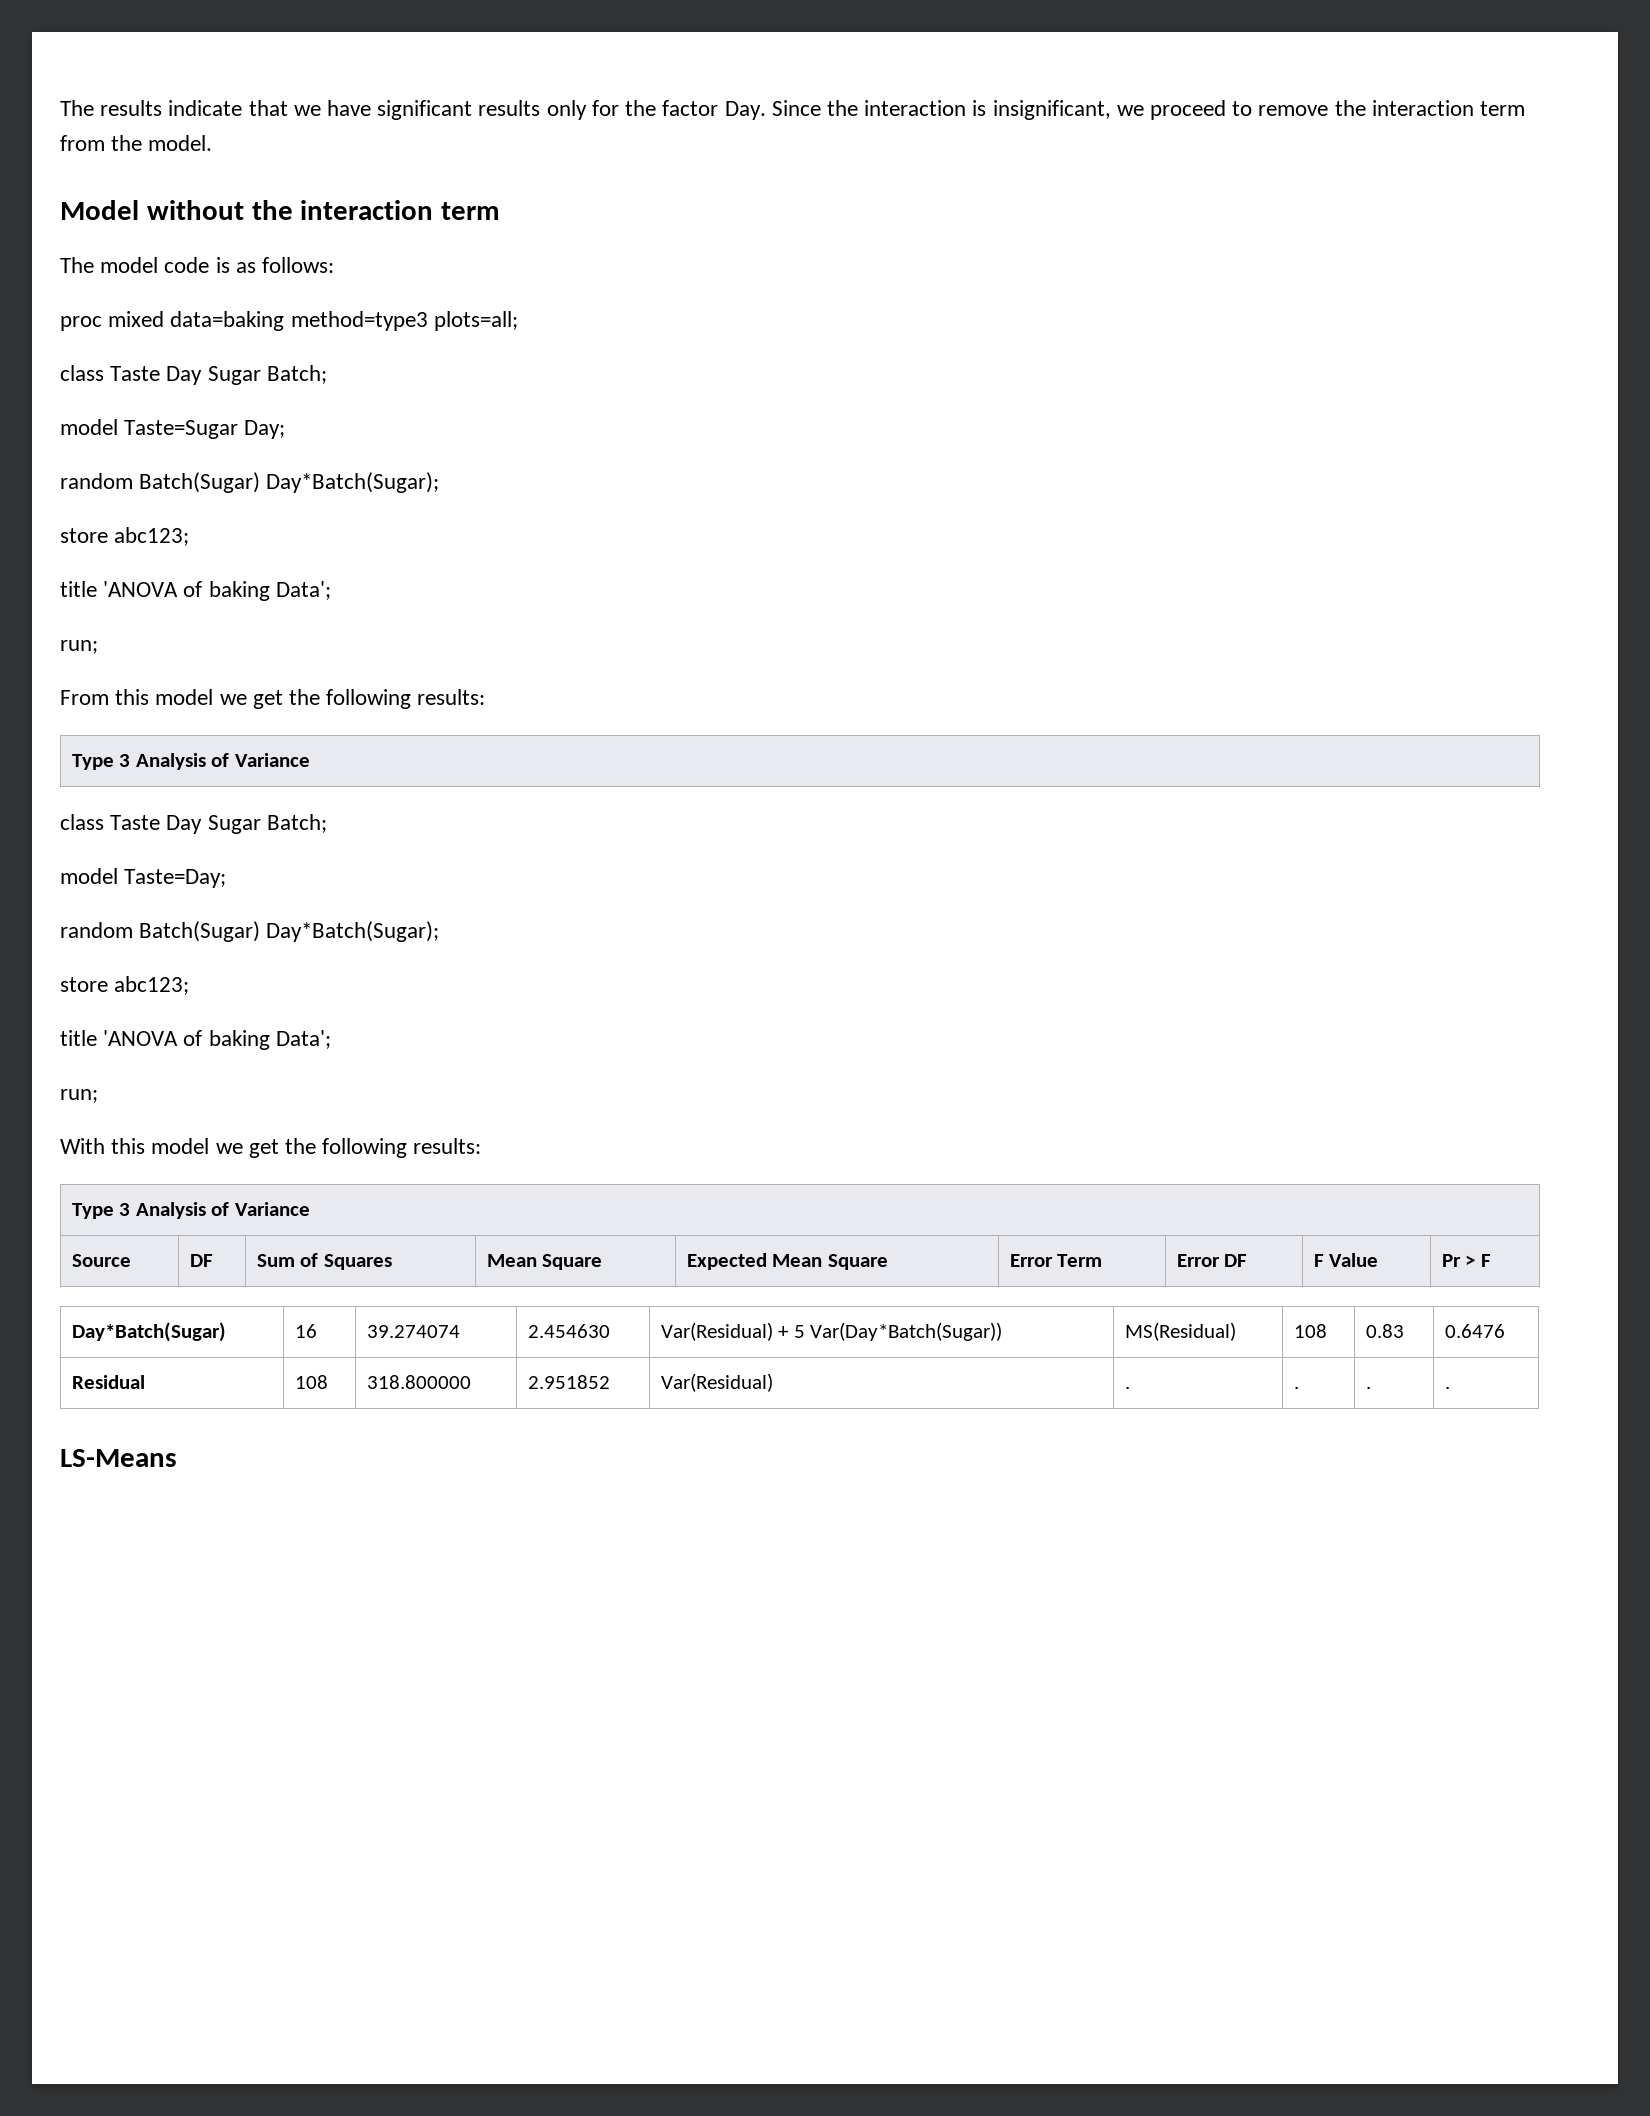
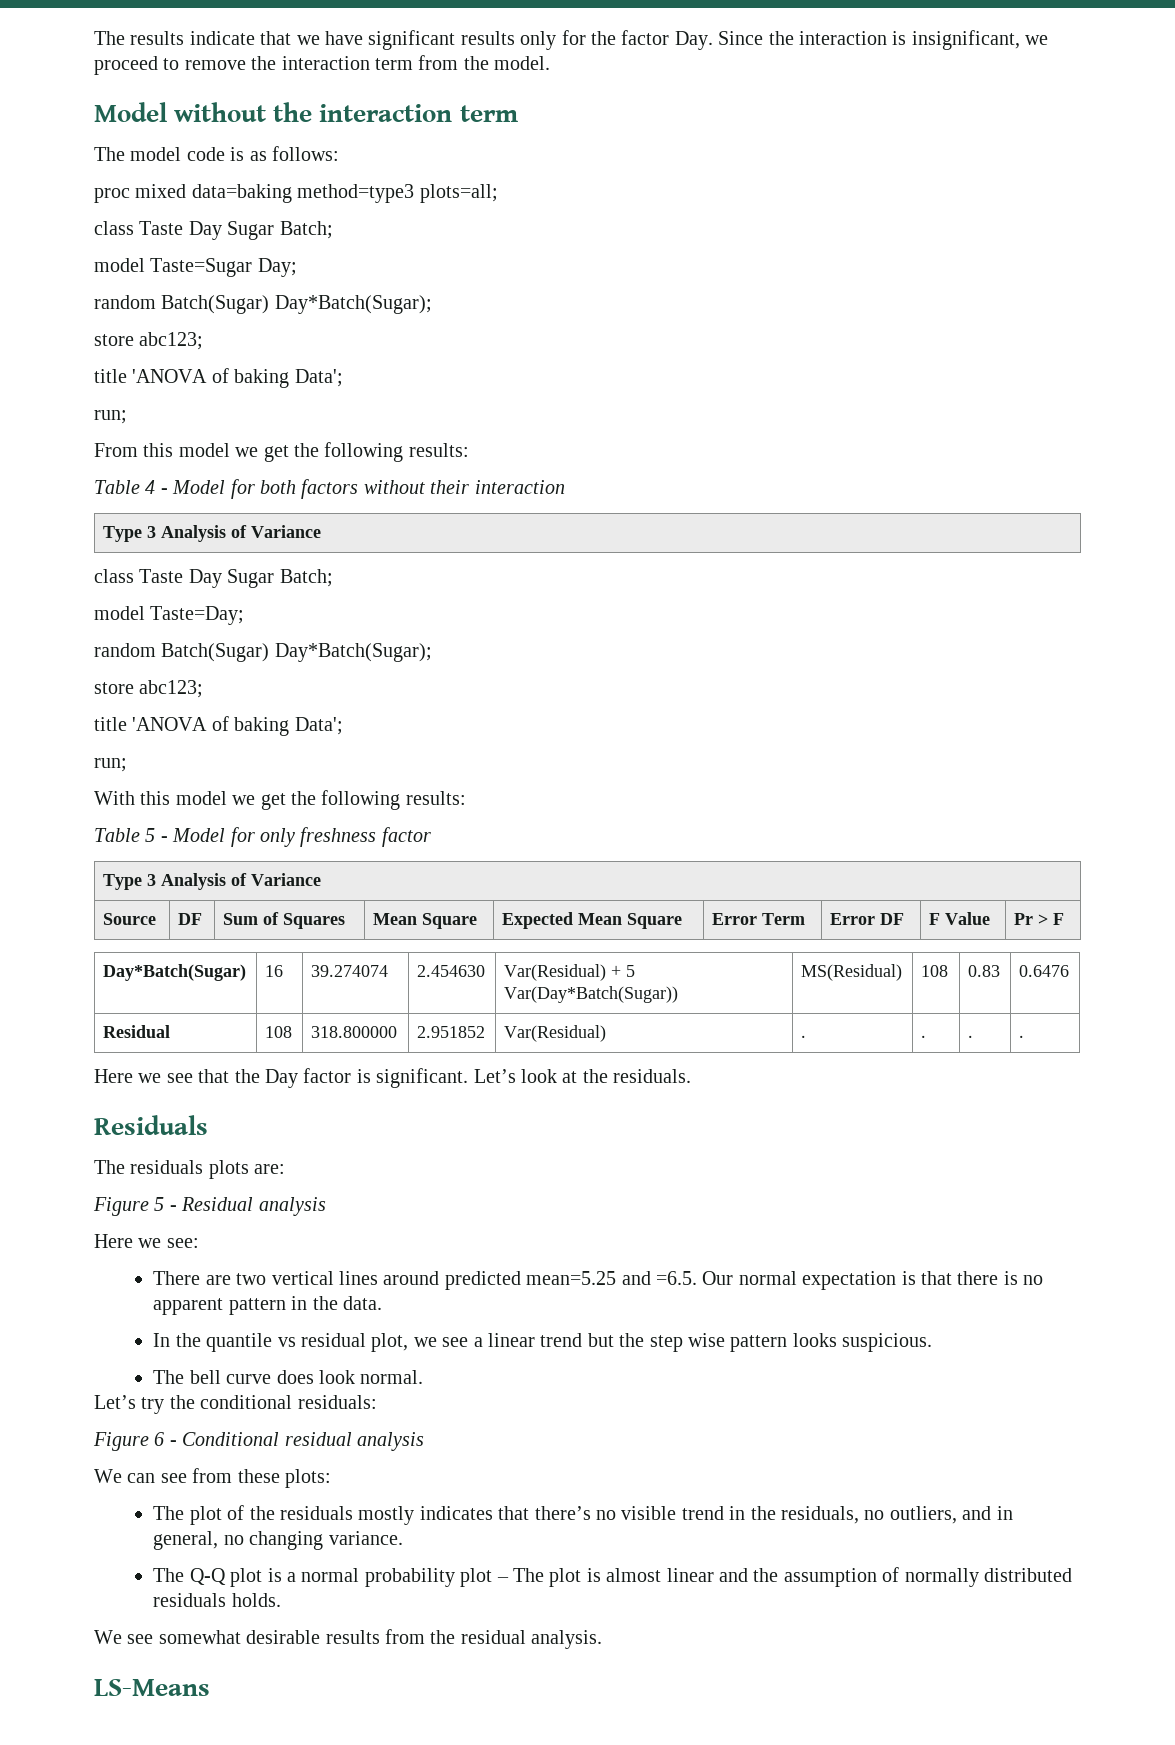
(486, 697) none -> [94,479,565,499] // Table 4 - Model for both factors without their interaction
(482, 1146) none -> [94,827,431,847] // Table 5 - Model for only freshness factor
(1450, 1387) none -> [94,1068,692,1088] [94,1115,208,1135] [94,1160,286,1179] [93,1197,326,1216] [94,1234,199,1248] [153,1271,1044,1290] [153,1296,382,1315] [153,1333,933,1352] [153,1370,424,1384] [94,1395,377,1414] [93,1432,424,1451] [94,1468,331,1488] [153,1505,1013,1525] [153,1531,403,1550] [153,1567,1072,1587] [153,1593,281,1607] [94,1629,603,1649] // Here we see that the Day factor is significant. Let’s look at the residuals. // Residuals // The residuals plots are: // Figure 5 - Residual analysis // Here we see: // There are two vertical lines around predicted mean=5.25 and =6.5. Our normal expectation is that there is no apparent pattern in the data. // In the quantile vs residual plot, we see a linear trend but the step wise pattern looks suspicious. // The bell curve does look normal. // Let’s try the conditional residuals: // Figure 6 - Conditional residual analysis // We can see from these plots: // The plot of the residuals mostly indicates that there’s no visible trend in the residuals, no outliers, and in general, no changing variance. // The Q-Q plot is a normal probability plot – The plot is almost linear and the assumption of normally distributed residuals holds. // We see somewhat desirable results from the residual analysis.

